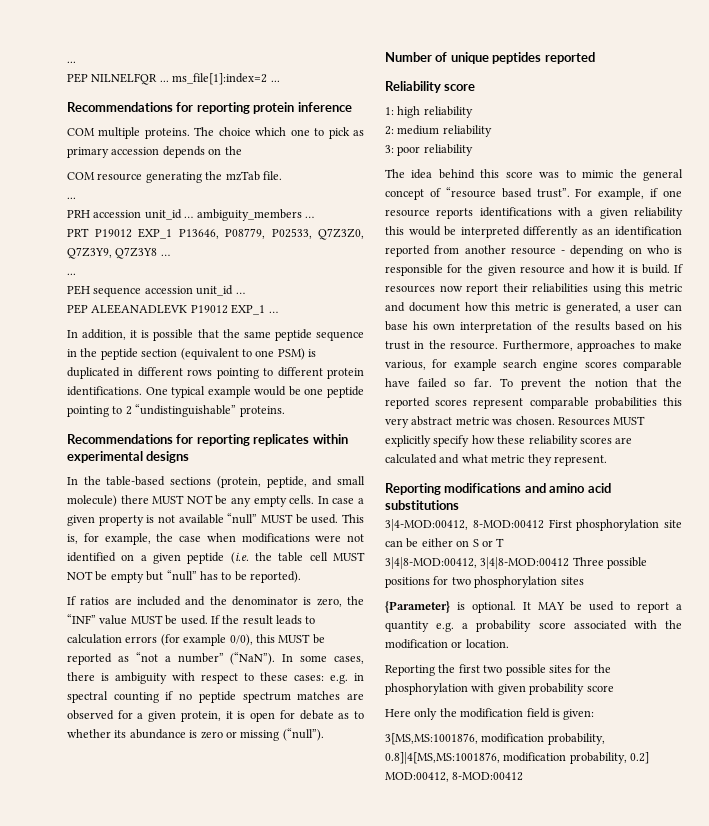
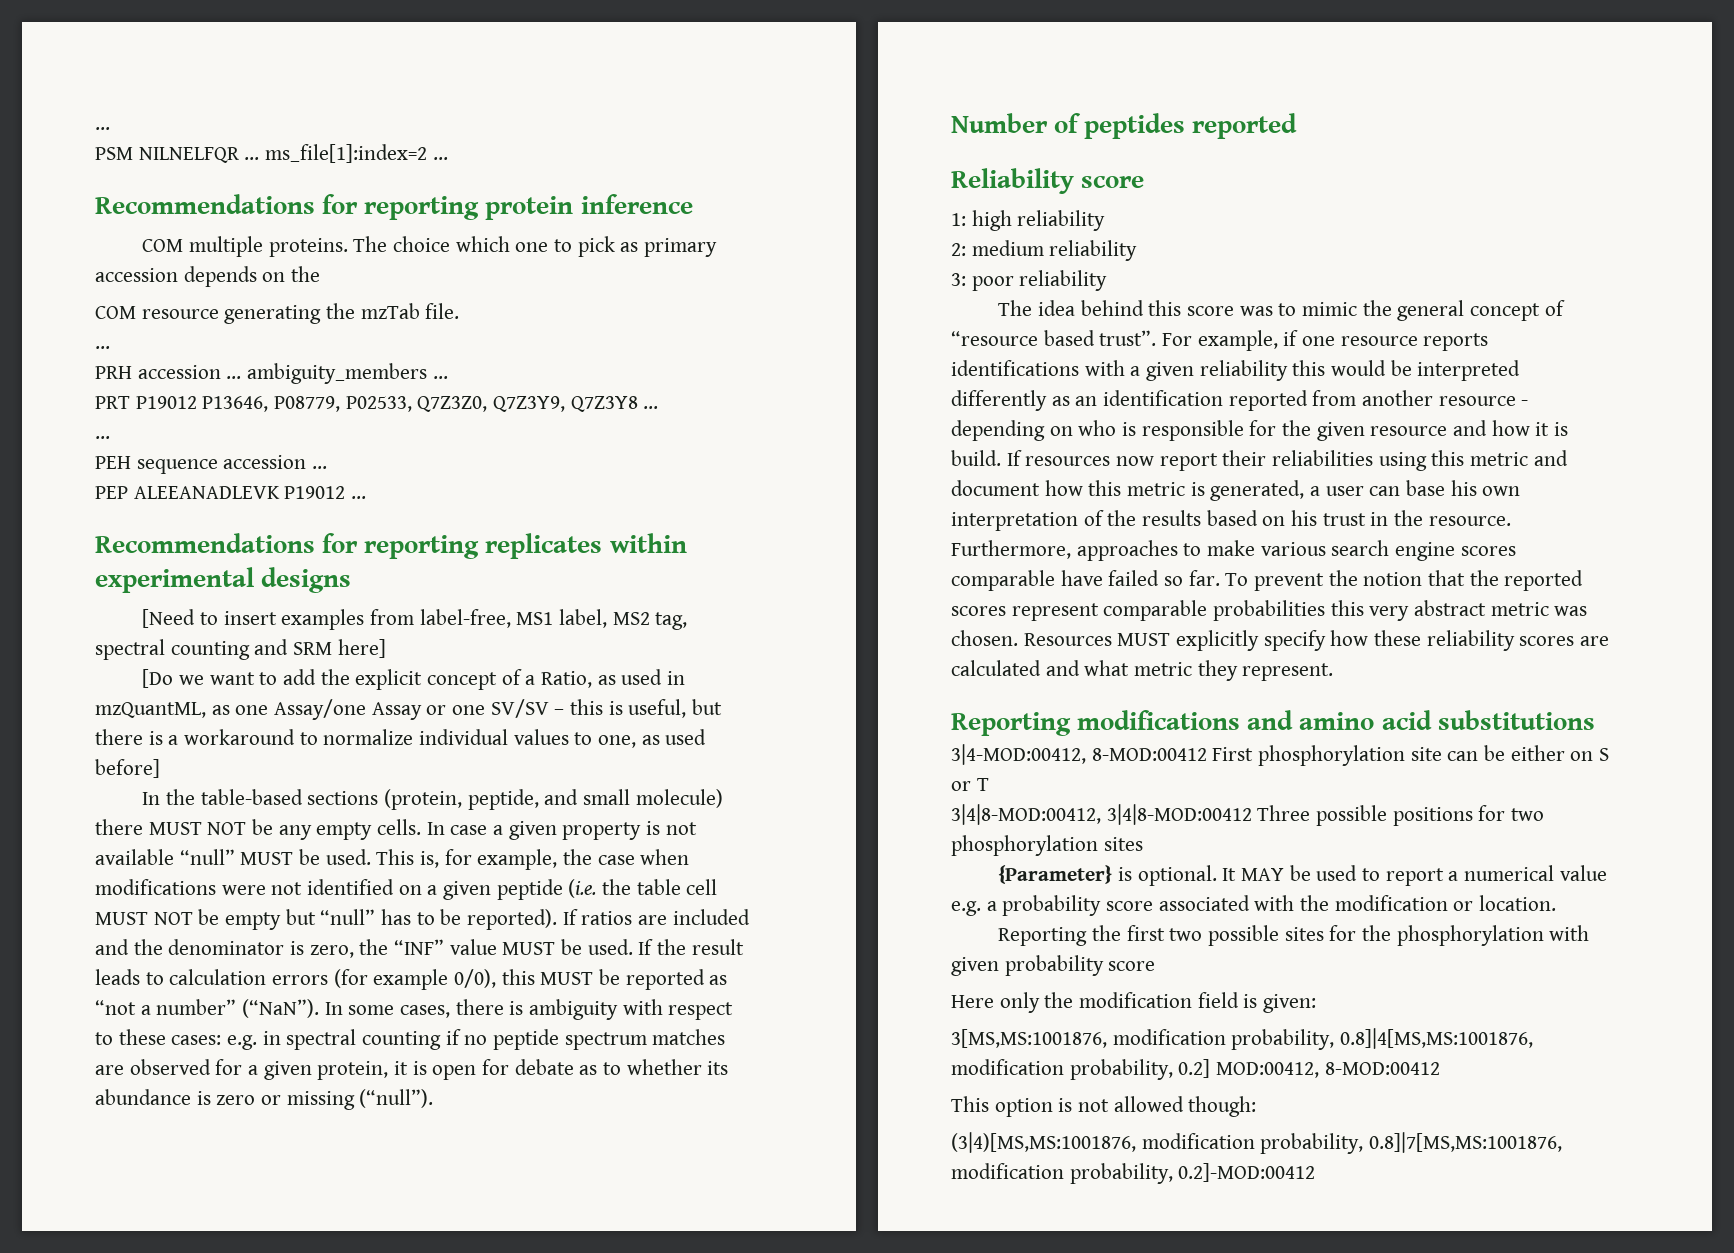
[67,61,76,63] [67,73,88,83] ... // PEP -> [95,127,110,130] [95,147,133,160] ... // PSM
[144,209,182,220] unit_id -> (221, 372) none
[138,228,172,239] EXP_1 -> (197, 402) none
[196,285,234,296] unit_id -> (307, 462) none
[231,304,278,315] [67,329,364,341] [67,348,316,360] [67,367,364,379] [67,386,364,398] [67,404,285,417] EXP_1 … // In addition, it is possible that the same peptide sequence in the peptide section (equivalent to one PSM) is duplicated in different rows pointing to different protein identifications. One typical example would be one peptide pointing to 2 “undistinguishable” proteins. -> [351,496,367,499] …
(190, 457) none -> [142,609,688,630] [95,639,386,660] [142,669,686,690] [95,699,723,720] [95,729,707,748] [95,759,160,778] // [Need to insert examples from label-free, MS1 label, MS2 tag, spectral counting and SRM here] // [Do we want to add the explicit concept of a Ratio, as used in mzQuantML, as one Assay/one Assay or one SV/SV – this is useful, but there is a workaround to normalize individual values to one, as used before]
(301, 577) // -> (558, 919) none
[450,52,489,64] unique -> (1082, 123) none
[385,359,497,371] various, for example -> [1260,542,1326,556] various
[385,621,429,632] quantity -> [1464,865,1607,881] numerical value
(524, 776) none -> [951,1096,1257,1117] [951,1132,1563,1154] [951,1163,1316,1184] // This option is not allowed though: // (3|4)[MS,MS:1001876, modification probability, 0.8]|7[MS,MS:1001876, modification probability, 0.2]-MOD:00412

